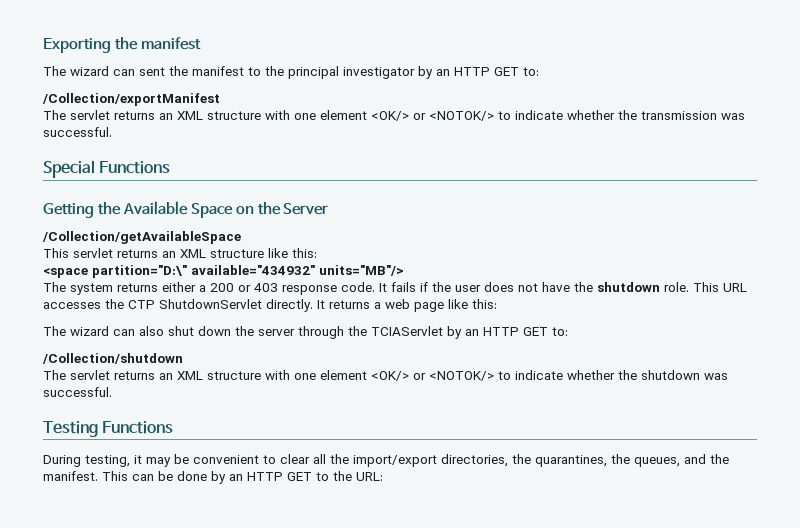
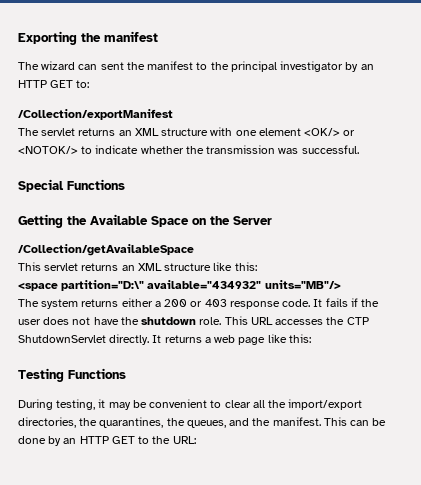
[43,326,568,339] [42,353,183,364] [43,370,728,381] [43,387,112,397] // The wizard can also shut down the server through the TCIAServlet by an HTTP GET to: // /Collection/shutdown // The servlet returns an XML structure with one element <OK/> or <NOTOK/> to indicate whether the shutdown was successful. -> (311, 338) none

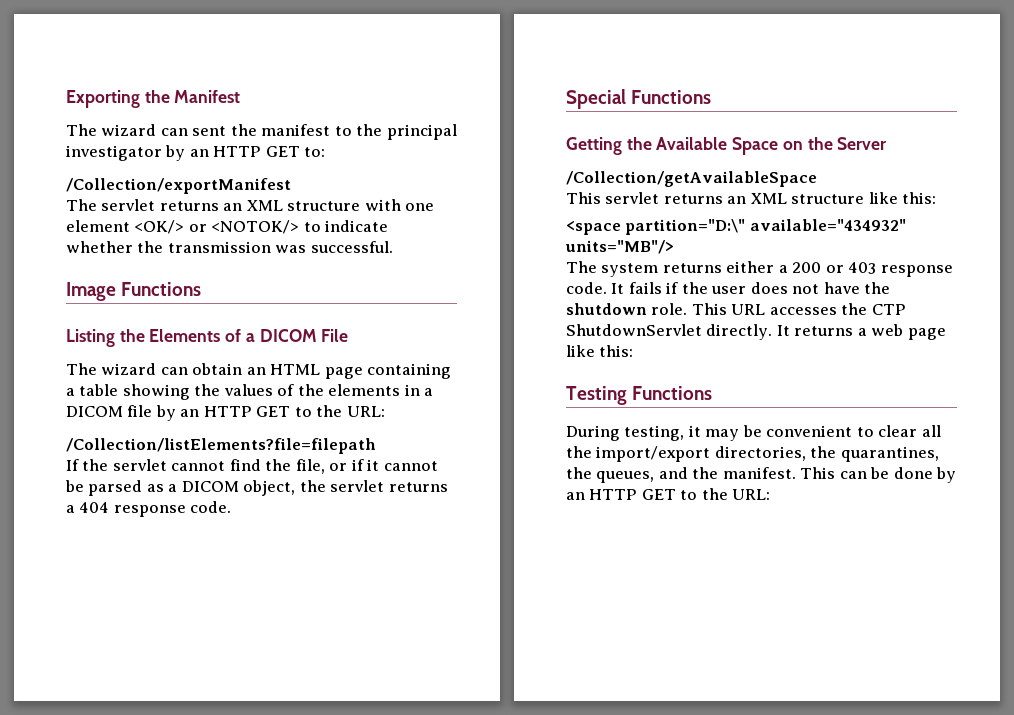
[104,31,158,42] manifest -> [174,90,241,103] Manifest
(359, 149) none -> [66,282,202,301] [66,329,349,347] [66,363,452,379] [66,384,434,400] [66,405,385,421] [66,438,376,454] [66,459,438,474] [65,480,448,496] [66,501,232,517] // Image Functions // Listing the Elements of a DICOM File // The wizard can obtain an HTML page containing a table showing the values of the elements in a DICOM file by an HTTP GET to the URL: // /Collection/listElements?file=filepath // If the servlet cannot find the file, or if it cannot be parsed as a DICOM object, the servlet returns a 404 response code.

